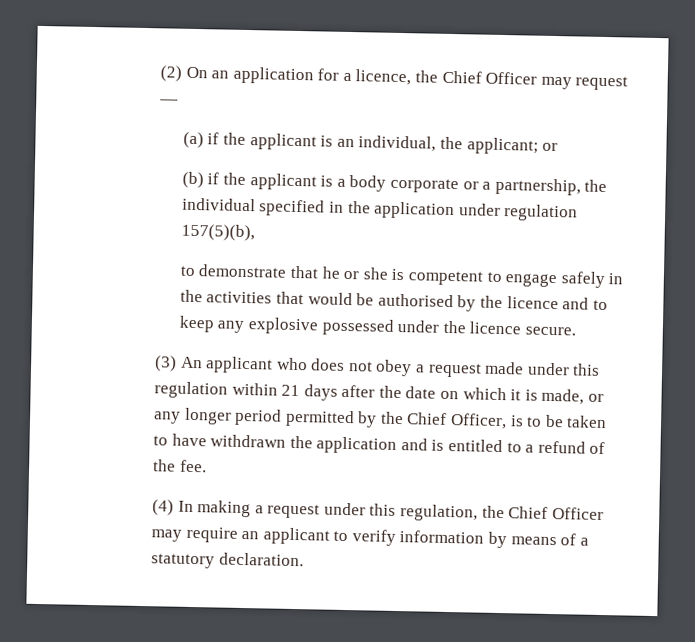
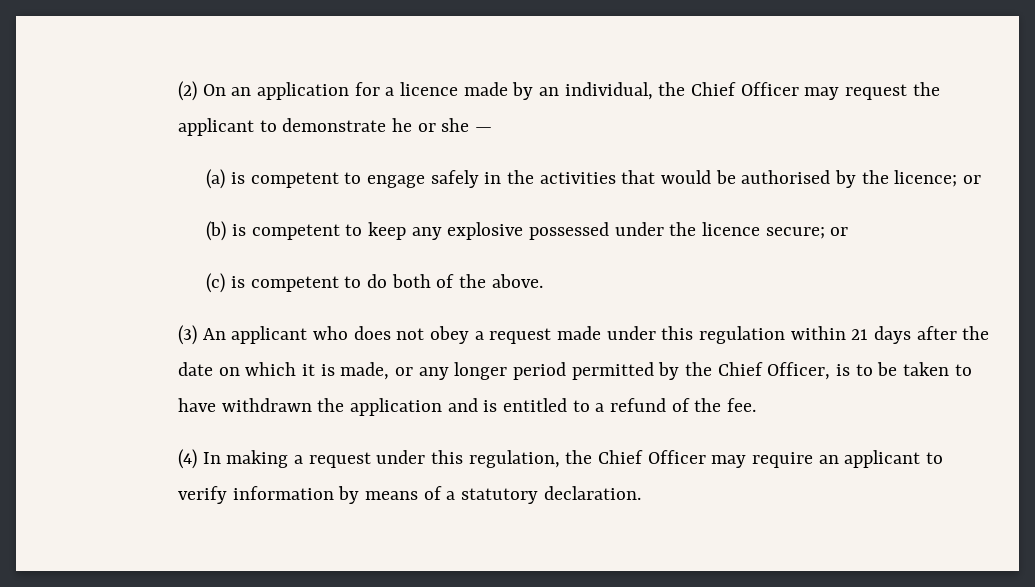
[355,69,412,86] licence, -> [399,82,653,100] licence made by an individual,
[158,99,179,104] [182,131,559,155] [181,171,608,196] [181,197,579,222] [180,223,255,242] [179,264,389,280] — // (a) if the applicant is an individual, the applicant; or // (b) if the applicant is a body corporate or a partnership, the individual specified in the application under regulation 157(5)(b), // to demonstrate that he or she -> [912,82,940,96] [177,118,492,136] [206,169,226,189] the applicant to demonstrate he or she — // (a)
[506,296,590,310] licence and -> [894,170,982,187] [206,221,340,241] licence; or // (b) is competent
[524,326,576,336] secure. -> [765,227,849,239] [206,273,543,293] secure; or // (c) is competent to do both of the above.

